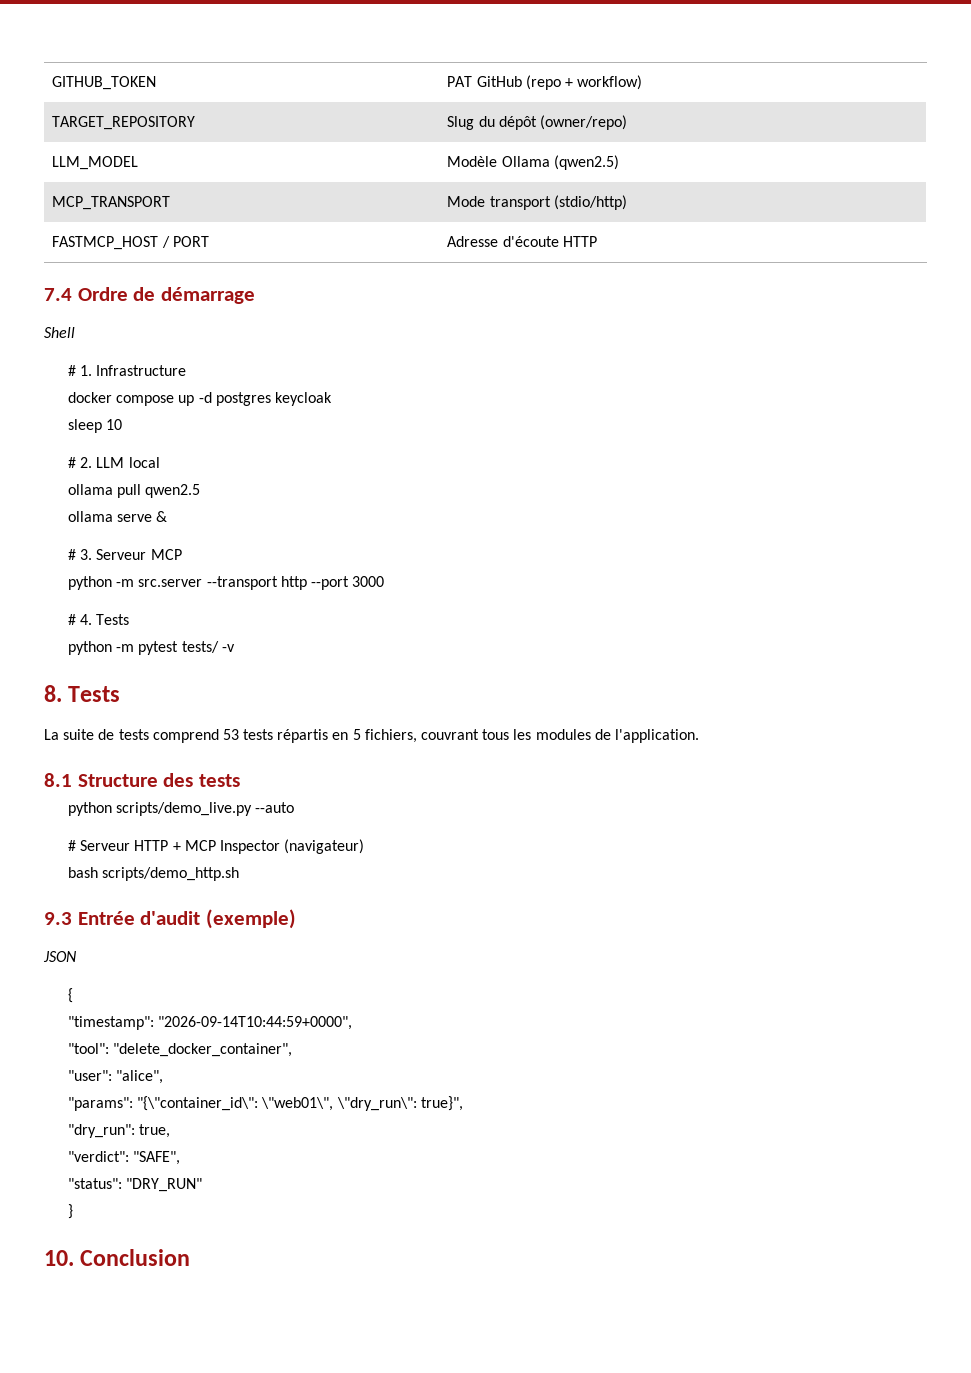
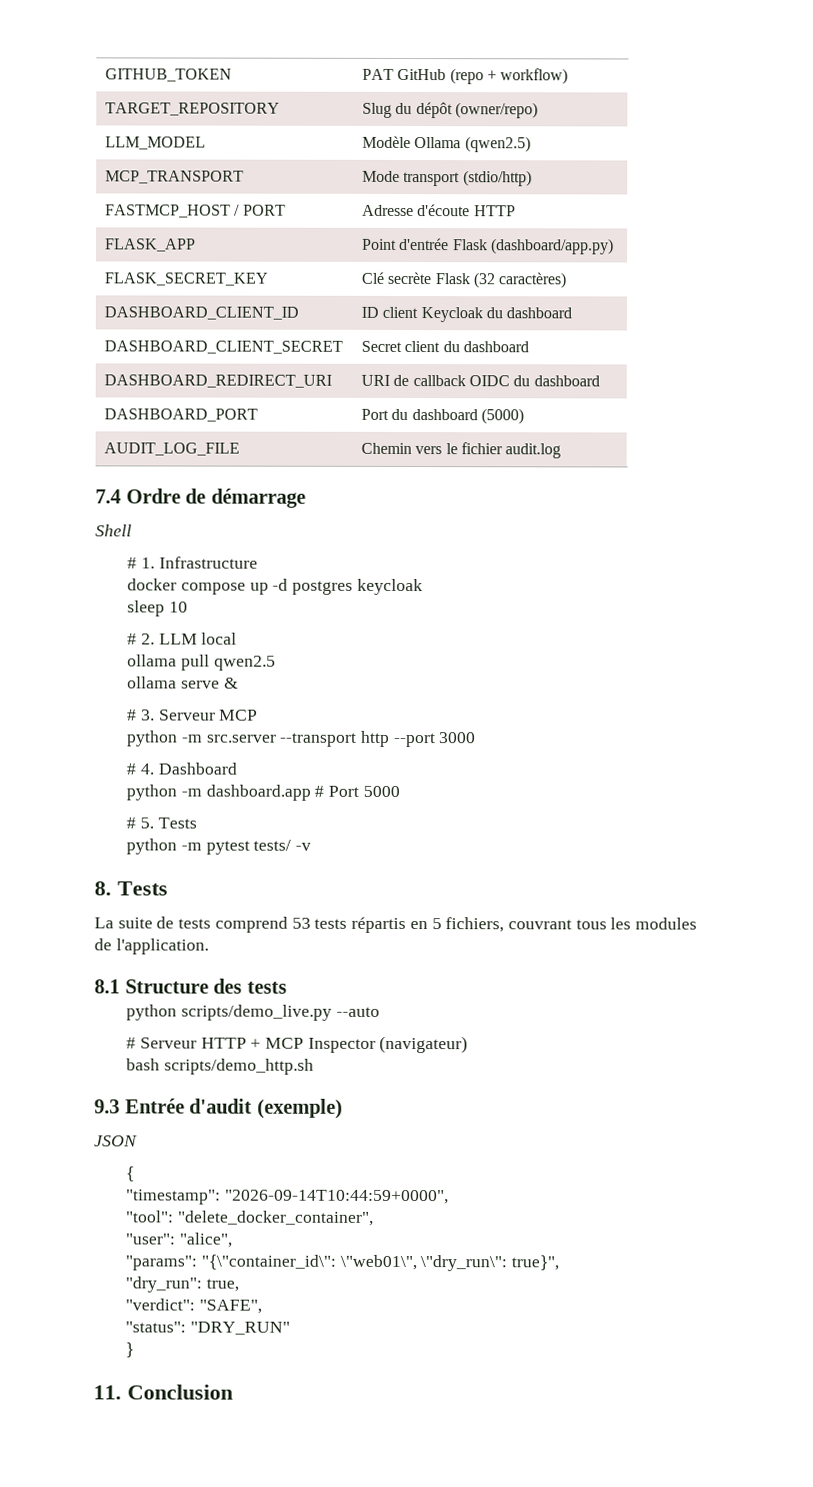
(597, 241) none -> [105,238,197,252] [362,237,615,255] [104,272,269,286] [361,271,567,289] [104,306,300,320] [361,306,573,323] [104,340,344,354] [361,340,530,353] [104,374,333,388] [361,374,600,387] [104,408,259,422] [361,408,525,425] [104,442,241,456] [361,442,562,459] // FLASK_APP | Point d'entrée Flask (dashboard/app.py) // FLASK_SECRET_KEY | Clé secrète Flask (32 caractères) // DASHBOARD_CLIENT_ID | ID client Keycloak du dashboard // DASHBOARD_CLIENT_SECRET | Secret client du dashboard // DASHBOARD_REDIRECT_URI | URI de callback OIDC du dashboard // DASHBOARD_PORT | Port du dashboard (5000) // AUDIT_LOG_FILE | Chemin vers le fichier audit.log
(93, 619) none -> [157,762,237,775] [126,784,400,801] [126,817,154,829] Dashboard // python -m dashboard.app # Port 5000 // # 5.
[44,1250,74,1266] 10. -> [93,1385,122,1400] 11.

